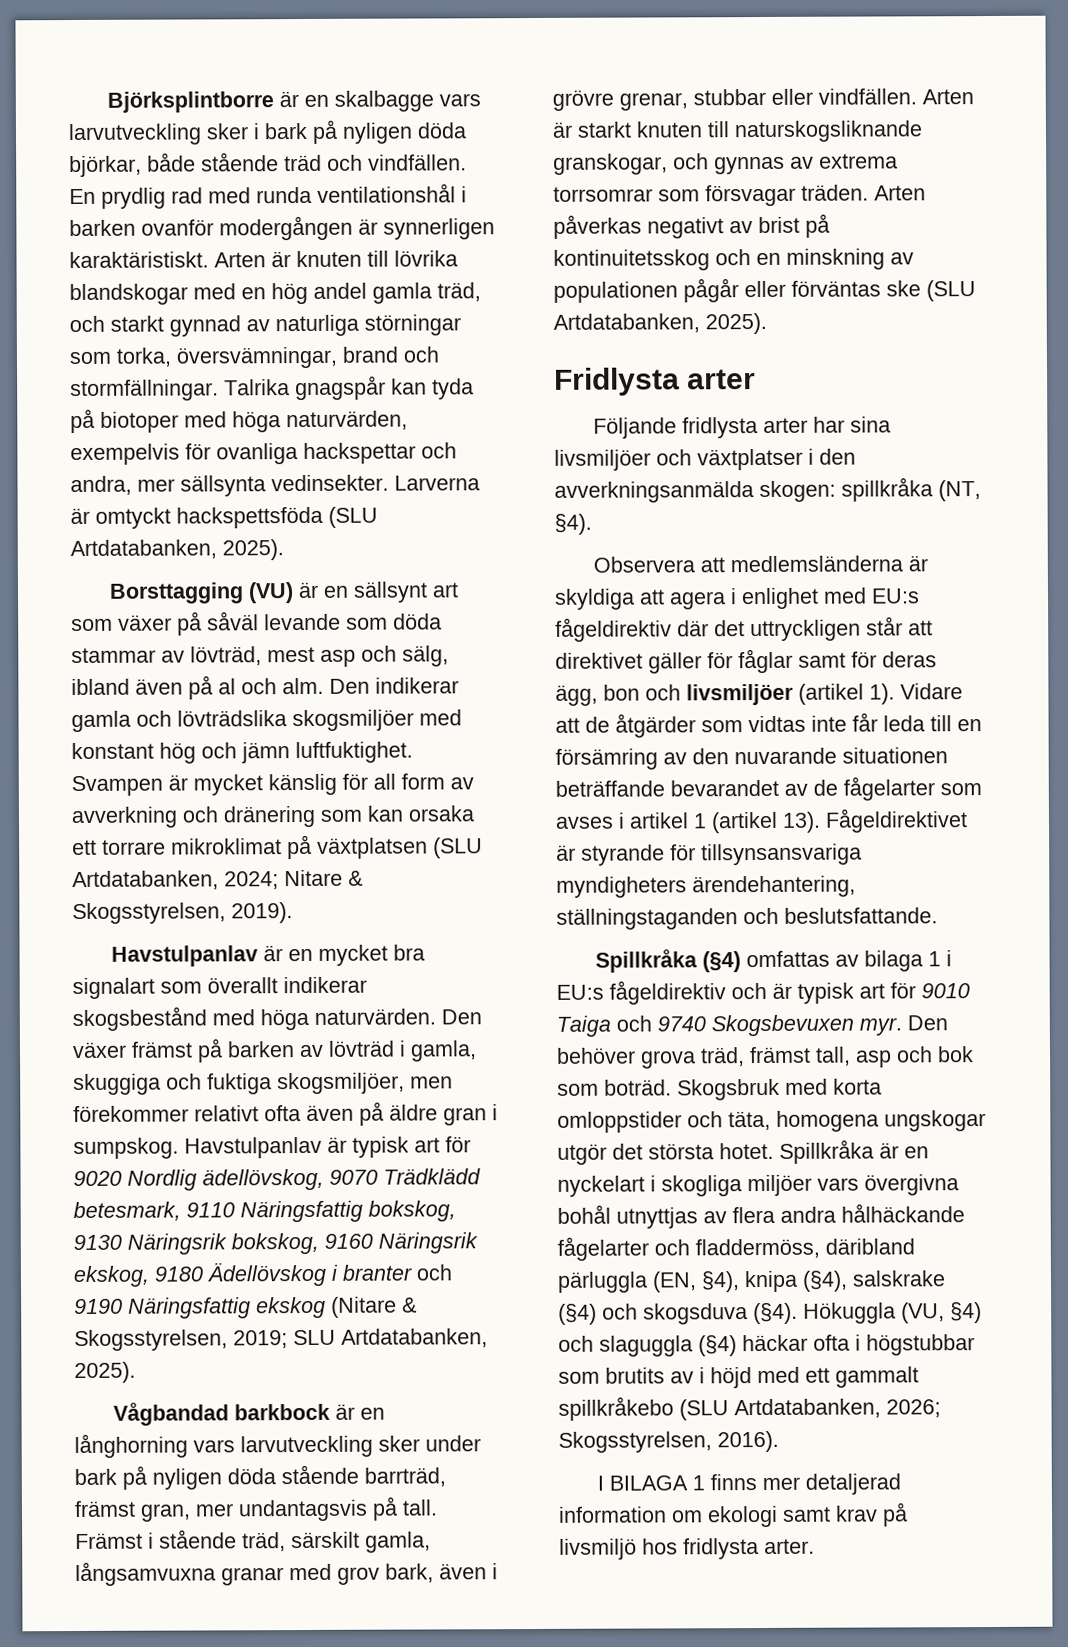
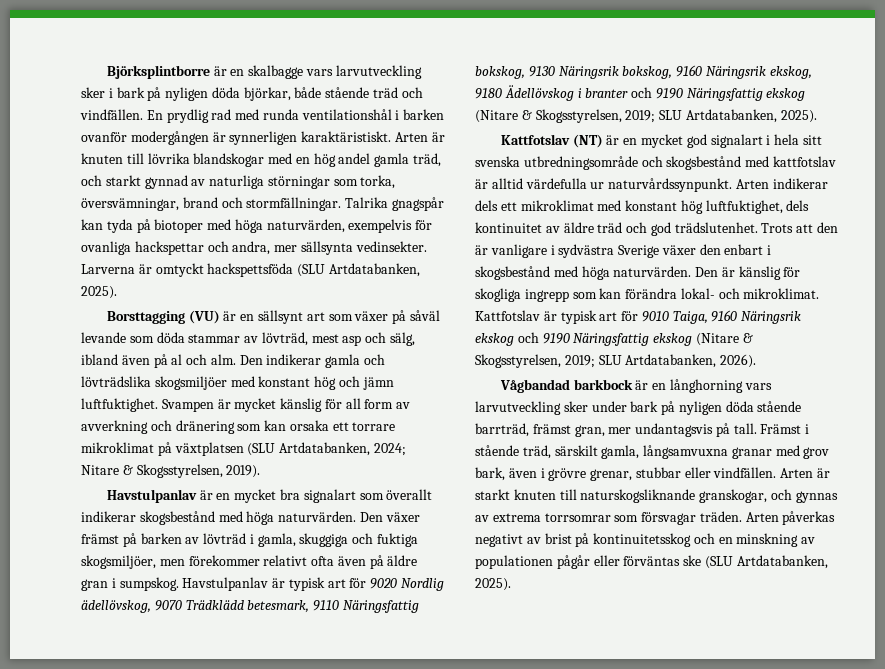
(136, 1372) none -> [500,134,822,148] [475,156,836,170] [475,178,828,192] [475,200,810,214] [475,222,839,236] [475,244,772,258] [475,266,801,280] [475,288,820,302] [475,310,802,324] [475,332,753,346] [475,354,757,368] // Kattfotslav (NT) är en mycket god signalart i hela sitt svenska utbredningsområde och skogsbestånd med kattfotslav är alltid värdefulla ur naturvårdssynpunkt. Arten indikerar dels ett mikroklimat med konstant hög luftfuktighet, dels kontinuitet av äldre träd och god trädslutenhet. Trots att den är vanligare i sydvästra Sverige växer den enbart i skogsbestånd med höga naturvärden. Den är känslig för skogliga ingrepp som kan förändra lokal- och mikroklimat. Kattfotslav är typisk art för 9010 Taiga, 9160 Näringsrik ekskog och 9190 Näringsfattig ekskog (Nitare & Skogsstyrelsen, 2019; SLU Artdatabanken, 2026).
[554,367,757,396] [593,416,892,439] [554,448,856,471] [554,477,981,503] [554,513,592,535] [593,555,929,573] [554,587,920,610] [555,616,933,642] [555,648,937,674] [555,683,963,706] [555,712,982,738] [555,747,948,770] [555,776,982,801] [555,808,968,834] [556,843,862,866] [556,875,856,898] [556,907,938,930] [595,949,953,973] [556,980,970,1005] [556,1014,948,1037] [556,1046,974,1069] [557,1078,882,1101] [557,1110,986,1133] [557,1139,929,1165] [557,1174,959,1197] [557,1203,965,1229] [557,1236,915,1261] [557,1270,946,1293] [558,1302,982,1325] [558,1334,975,1357] [558,1366,919,1389] [558,1396,941,1421] [558,1430,779,1453] [597,1473,902,1495] [558,1502,908,1528] [559,1538,815,1560] // Fridlysta arter // Följande fridlysta arter har sina livsmiljöer och växtplatser i den avverkningsanmälda skogen: spillkråka (NT, §4). // Observera att medlemsländerna är skyldiga att agera i enlighet med EU:s fågeldirektiv där det uttryckligen står att direktivet gäller för fåglar samt för deras ägg, bon och livsmiljöer (artikel 1). Vidare att de åtgärder som vidtas inte får leda till en försämring av den nuvarande situationen beträffande bevarandet av de fågelarter som avses i artikel 1 (artikel 13). Fågeldirektivet är styrande för tillsynsansvariga myndigheters ärendehantering, ställningstaganden och beslutsfattande. // Spillkråka (§4) omfattas av bilaga 1 i EU:s fågeldirektiv och är typisk art för 9010 Taiga och 9740 Skogsbevuxen myr. Den behöver grova träd, främst tall, asp och bok som boträd. Skogsbruk med korta omloppstider och täta, homogena ungskogar utgör det största hotet. Spillkråka är en nyckelart i skogliga miljöer vars övergivna bohål utnyttjas av flera andra hålhäckande fågelarter och fladdermöss, däribland pärluggla (EN, §4), knipa (§4), salskrake (§4) och skogsduva (§4). Hökuggla (VU, §4) och slaguggla (§4) häckar ofta i högstubbar som brutits av i höjd med ett gammalt spillkråkebo (SLU Artdatabanken, 2026; Skogsstyrelsen, 2016). // I BILAGA 1 finns mer detaljerad information om ekologi samt krav på livsmiljö hos fridlysta arter. -> (511, 584) none

